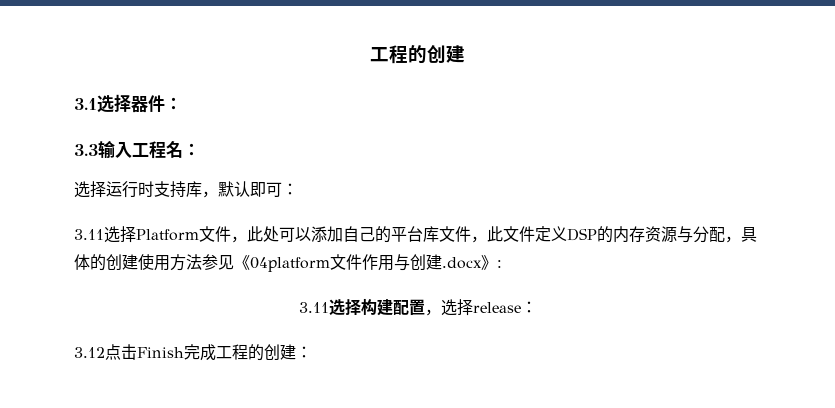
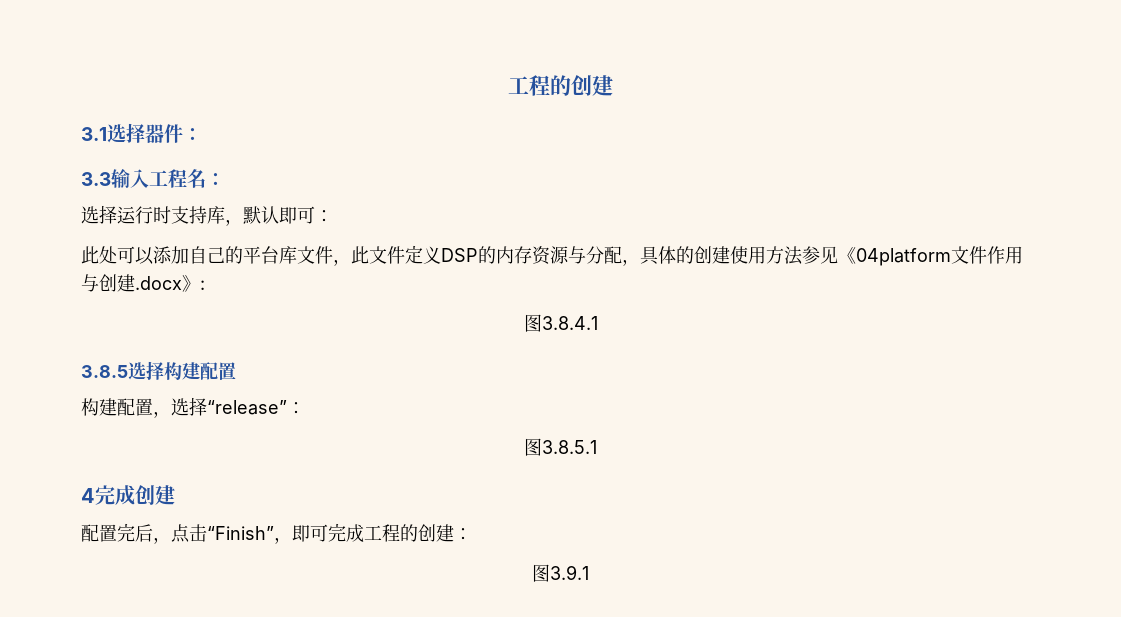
[74,226,247,243] 3.11选择Platform文件， -> (333, 216) none
[298,302,329,313] 3.11 -> [523,314,598,332] [81,365,128,378] 图3.8.4.1 // 3.8.5
[424,299,537,316] [74,344,184,360] ，选择release： // 3.12点击Finish -> [81,397,305,418] [524,438,597,456] [81,485,175,505] [81,523,328,544] // 构建配置，选择“release”： // 图3.8.5.1 // 4完成创建 // 配置完后，点击“Finish”，即可
(312, 352) none -> [532,564,589,582] // 图3.9.1

